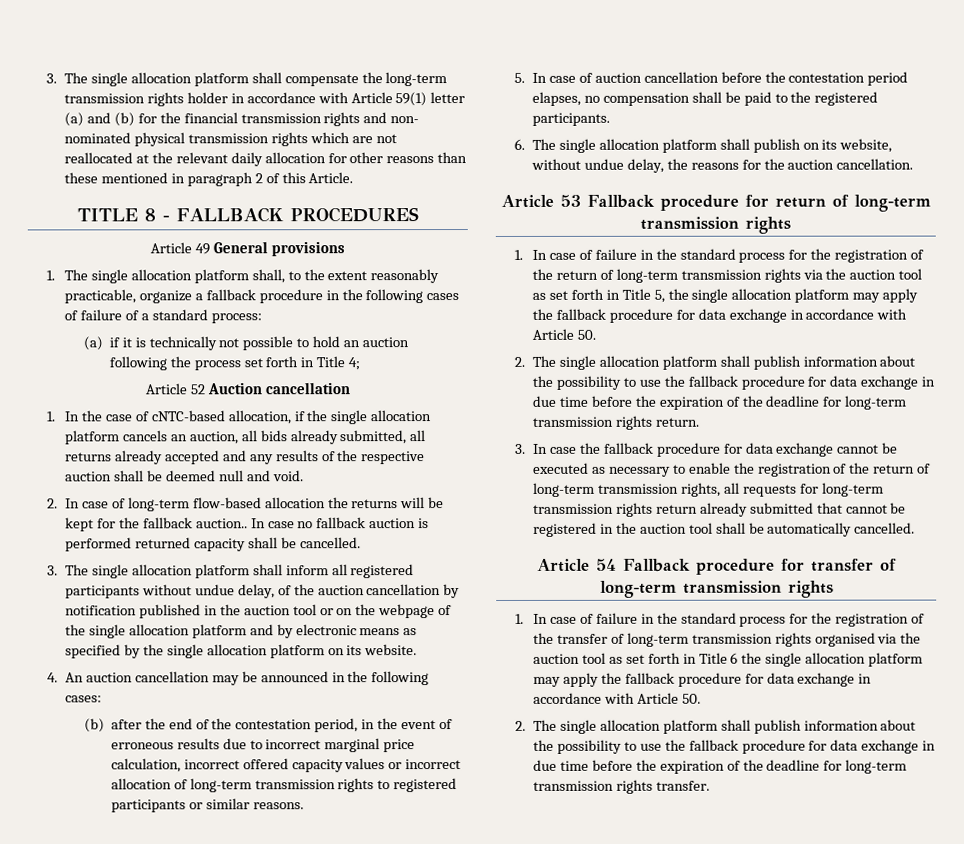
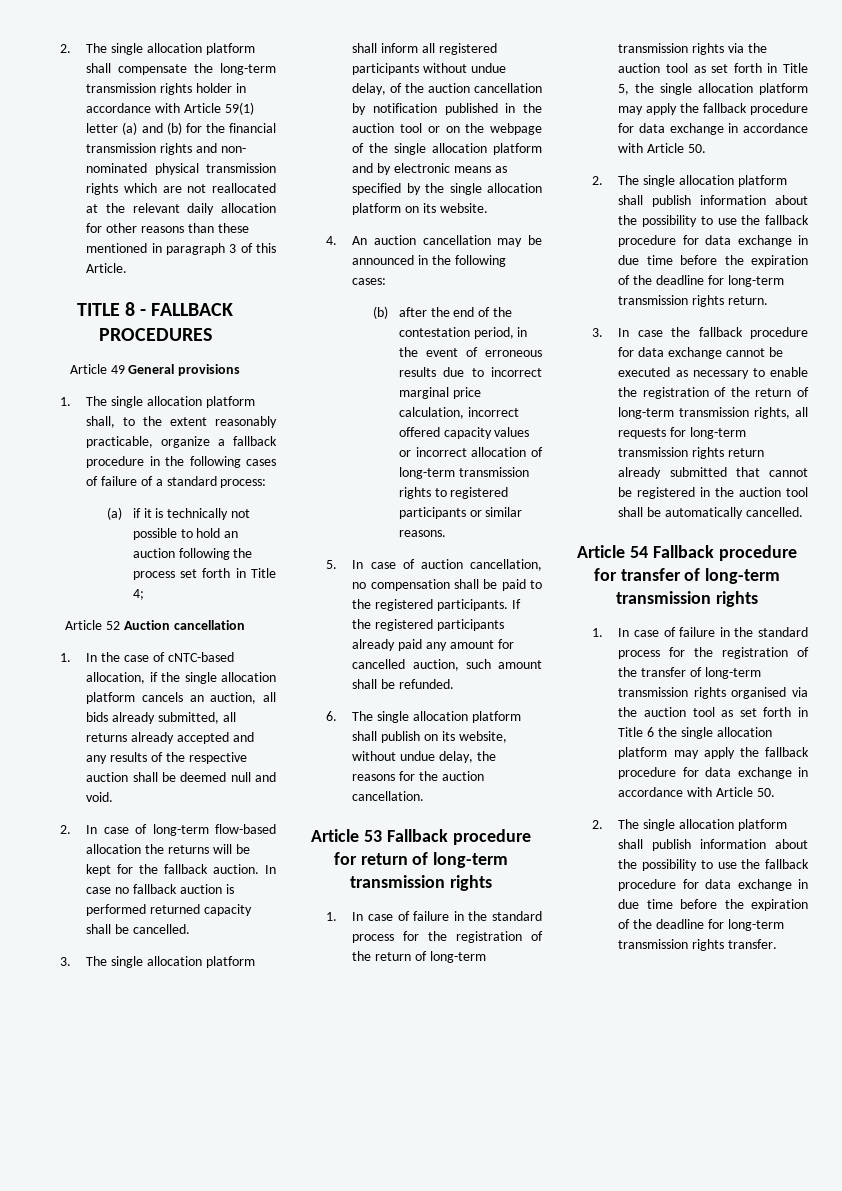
[45,73,57,84] 3. -> [60,44,72,53] 2.
[254,173,263,184] 2 -> [229,244,237,253] 3
[195,518,248,529] auction.. -> [213,864,260,874] auction.
[643,71,909,86] [532,91,582,106] cancellation before the contestation period elapses, -> [470,559,542,571] cancellation,
(611, 119) none -> [511,599,521,609] [352,619,504,631] [352,639,514,651] [352,659,542,671] [352,679,454,689] If the registered participants already paid any amount for cancelled auction, such amount shall be refunded.

